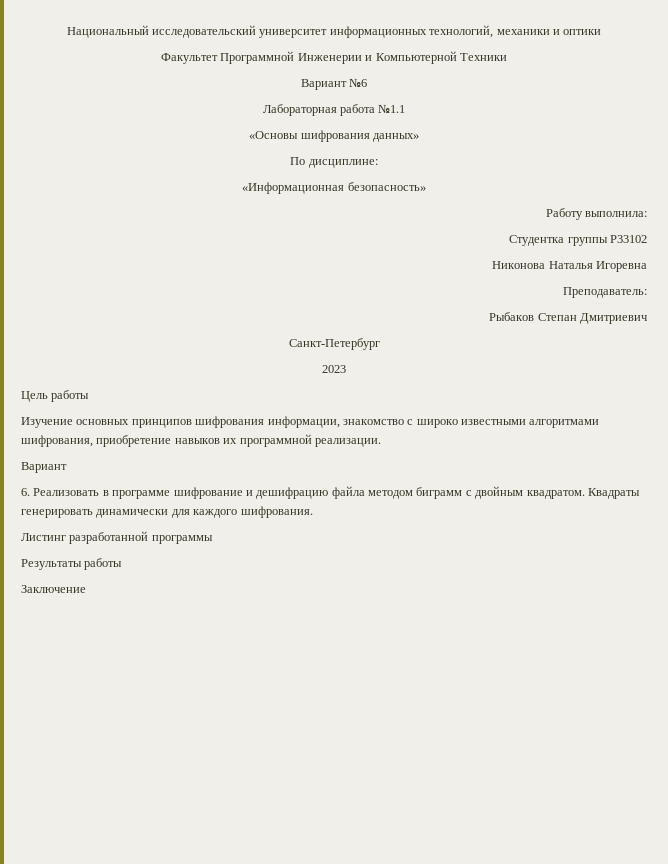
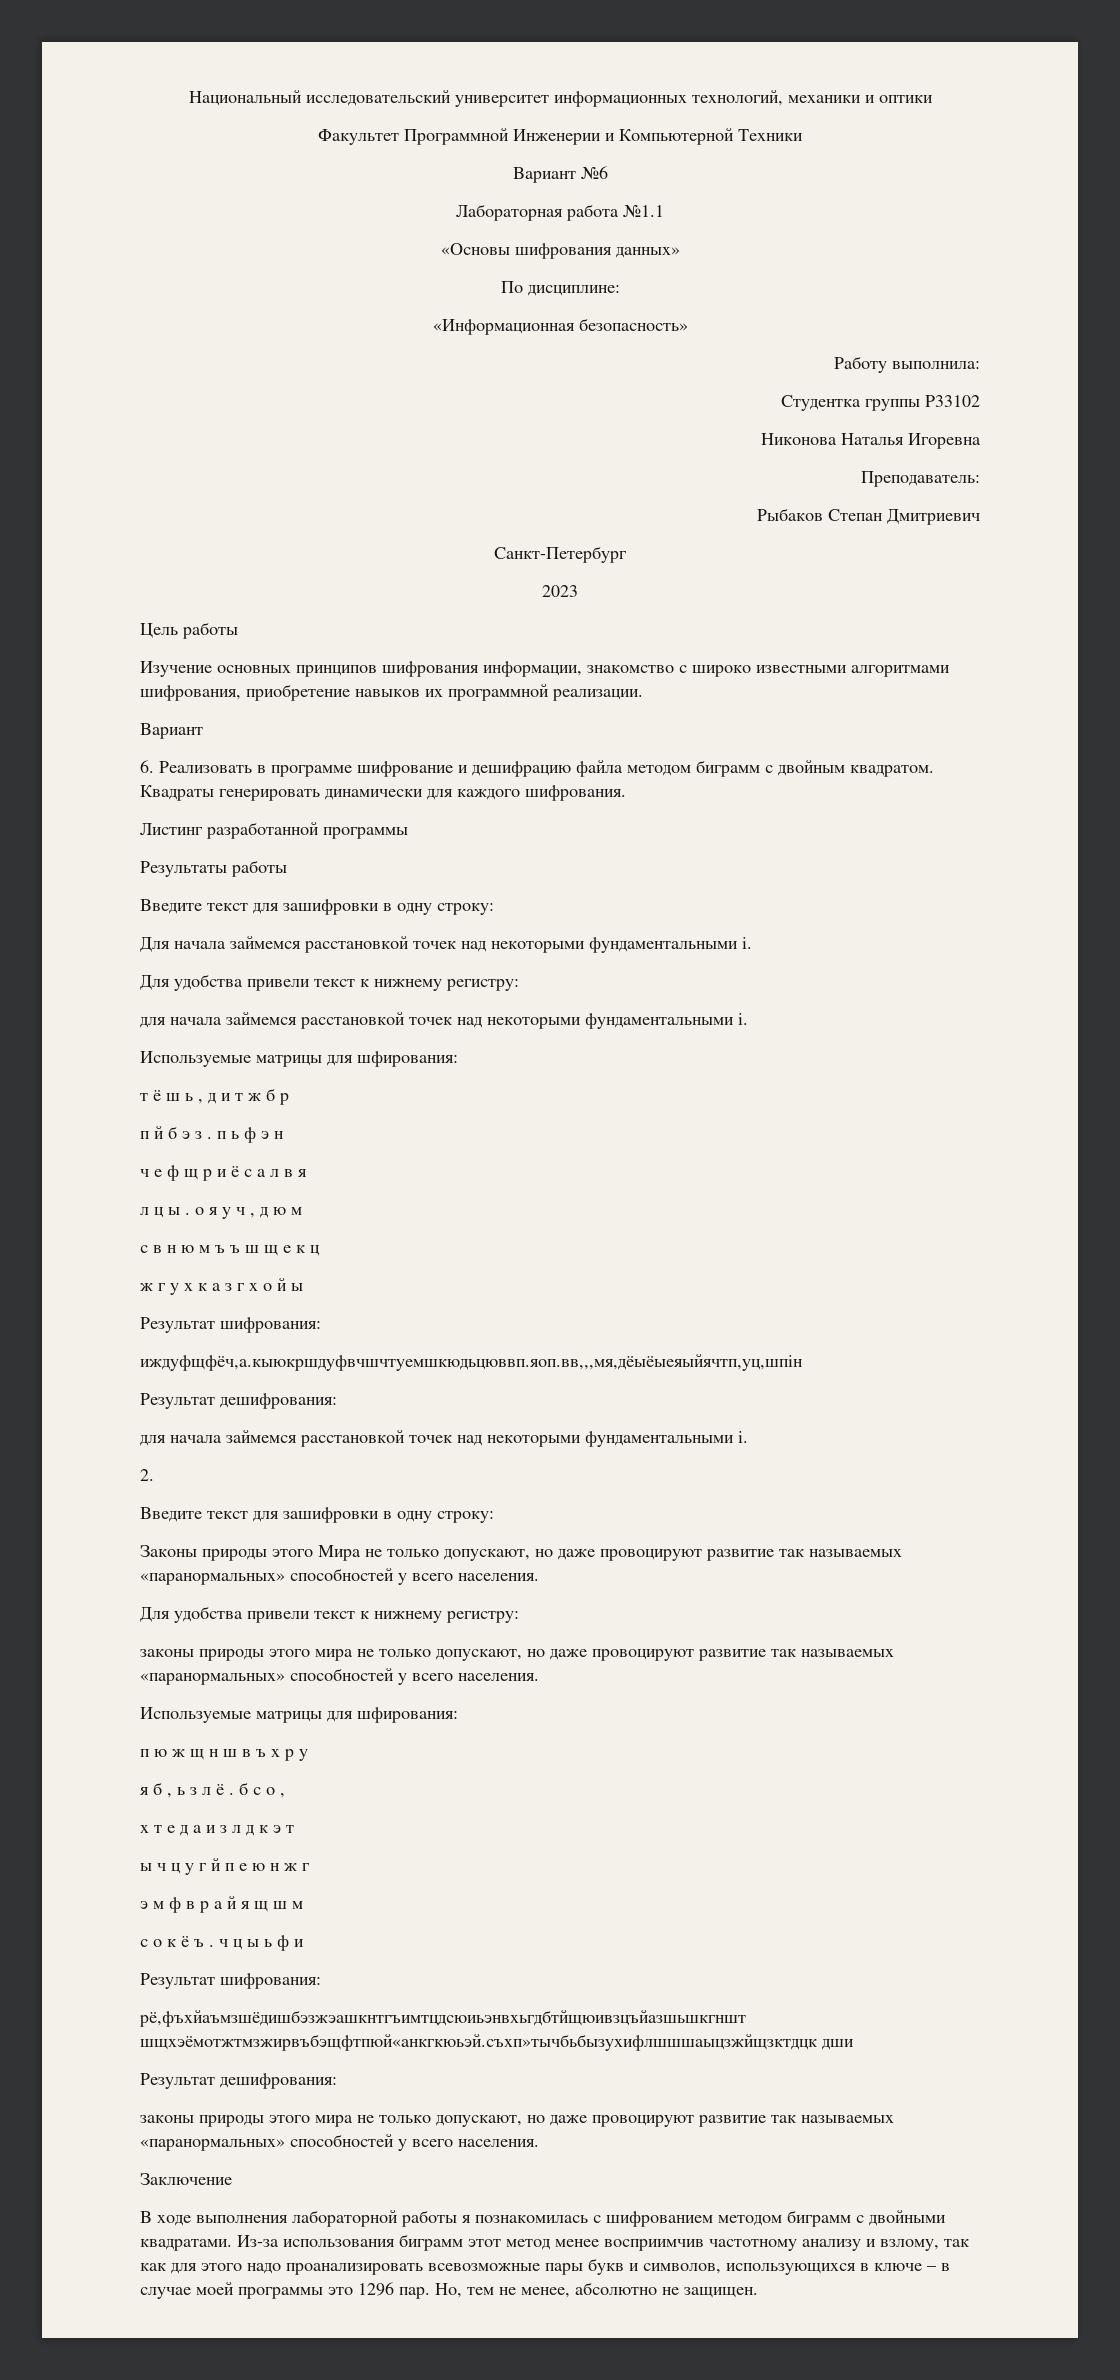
[21,585,86,593] Заключение -> [140,899,494,915] [140,936,752,953] [140,974,519,991] [140,1012,748,1029] [140,1051,458,1067] [140,1088,289,1105] [140,1126,284,1143] [140,1165,307,1181] [140,1207,302,1219] [140,1245,320,1256] [140,1278,303,1295] [140,1317,321,1333] [140,1354,803,1371] [140,1393,337,1409] [140,1430,748,1447] [140,1469,154,1481] [140,1507,494,1523] [140,1545,902,1561] [140,1568,539,1585] [140,1606,519,1623] [140,1649,894,1661] [140,1668,539,1685] [140,1707,458,1723] [140,1749,308,1761] [140,1782,285,1798] [140,1825,294,1836] [140,1858,309,1875] [140,1896,303,1913] [140,1935,304,1951] [140,1973,321,1989] [139,2010,746,2027] [140,2034,854,2051] [140,2073,337,2089] [140,2115,894,2127] [140,2134,539,2151] [140,2173,232,2185] [140,2210,946,2227] [140,2234,969,2251] [140,2258,950,2275] [140,2282,758,2299] Введите текст для зашифровки в одну строку: // Для начала займемся расстановкой точек над некоторыми фундаментальными i. // Для удобства привели текст к нижнему регистру: // для начала займемся расстановкой точек над некоторыми фундаментальными i. // Используемые матрицы для шфирования: // т ё ш ь , д и т ж б р // п й б э з . п ь ф э н // ч е ф щ р и ё с а л в я // л ц ы . о я у ч , д ю м // с в н ю м ъ ъ ш щ е к ц // ж г у х к а з г х о й ы // Результат шифрования: // иждуфщфёч,а.кыюкршдуфвчшчтуемшкюдьцюввп.яоп.вв,,,мя,дёыёыеяыйячтп,уц,шпiн // Результат дешифрования: // для начала займемся расстановкой точек над некоторыми фундаментальными i. // 2. // Введите текст для зашифровки в одну строку: // Законы природы этого Мира не только допускают, но даже провоцируют развитие так называемых «паранормальных» способностей у всего населения. // Для удобства привели текст к нижнему регистру: // законы природы этого мира не только допускают, но даже провоцируют развитие так называемых «паранормальных» способностей у всего населения. // Используемые матрицы для шфирования: // п ю ж щ н ш в ъ х р у // я б , ь з л ё . б с о , // х т е д а и з л д к э т // ы ч ц у г й п е ю н ж г // э м ф в р а й я щ ш м // с о к ё ъ . ч ц ы ь ф и // Результат шифрования: // рё,фъхйаъмзшёдишбэзжэашкнтгъимтцдсюиьэнвхьгдбтйщюивзцъйазшьшкгншт шщхэёмотжтмзжирвъбэщфтпюй«анкгкюьэй.съхп»тычбьбызухифлшшшаыцзжйщзктдцк дши // Результат дешифрования: // законы природы этого мира не только допускают, но даже провоцируют развитие так называемых «паранормальных» способностей у всего населения. // Заключение // В ходе выполнения лабораторной работы я познакомилась с шифрованием методом биграмм с двойными квадратами. Из-за использования биграмм этот метод менее восприимчив частотному анализу и взлому, так как для этого надо проанализировать всевозможные пары букв и символов, использующихся в ключе – в случае моей программы это 1296 пар. Но, тем не менее, абсолютно не защищен.

